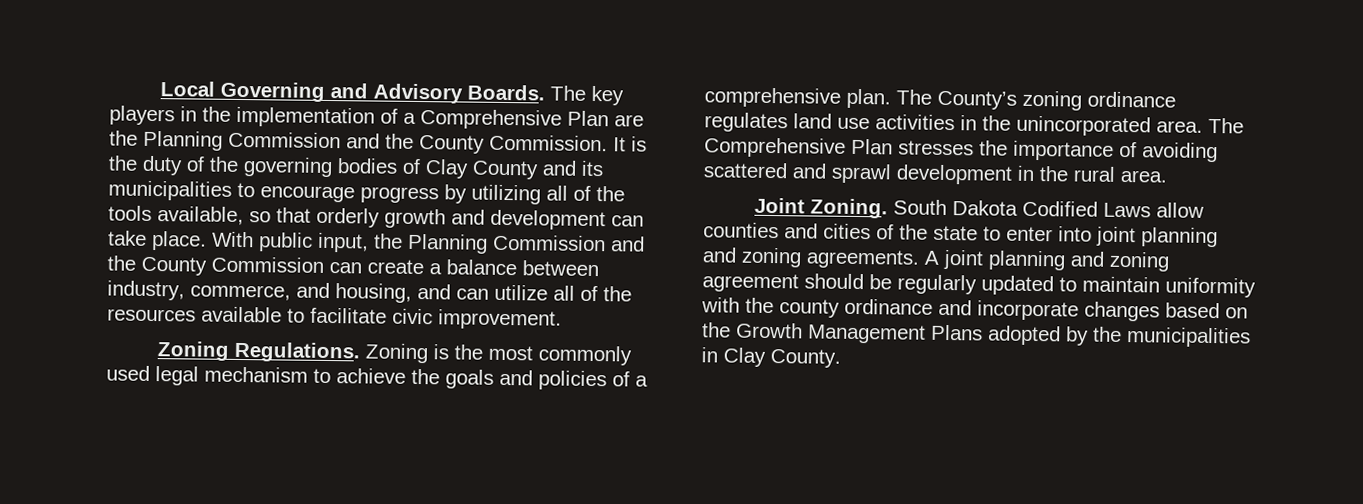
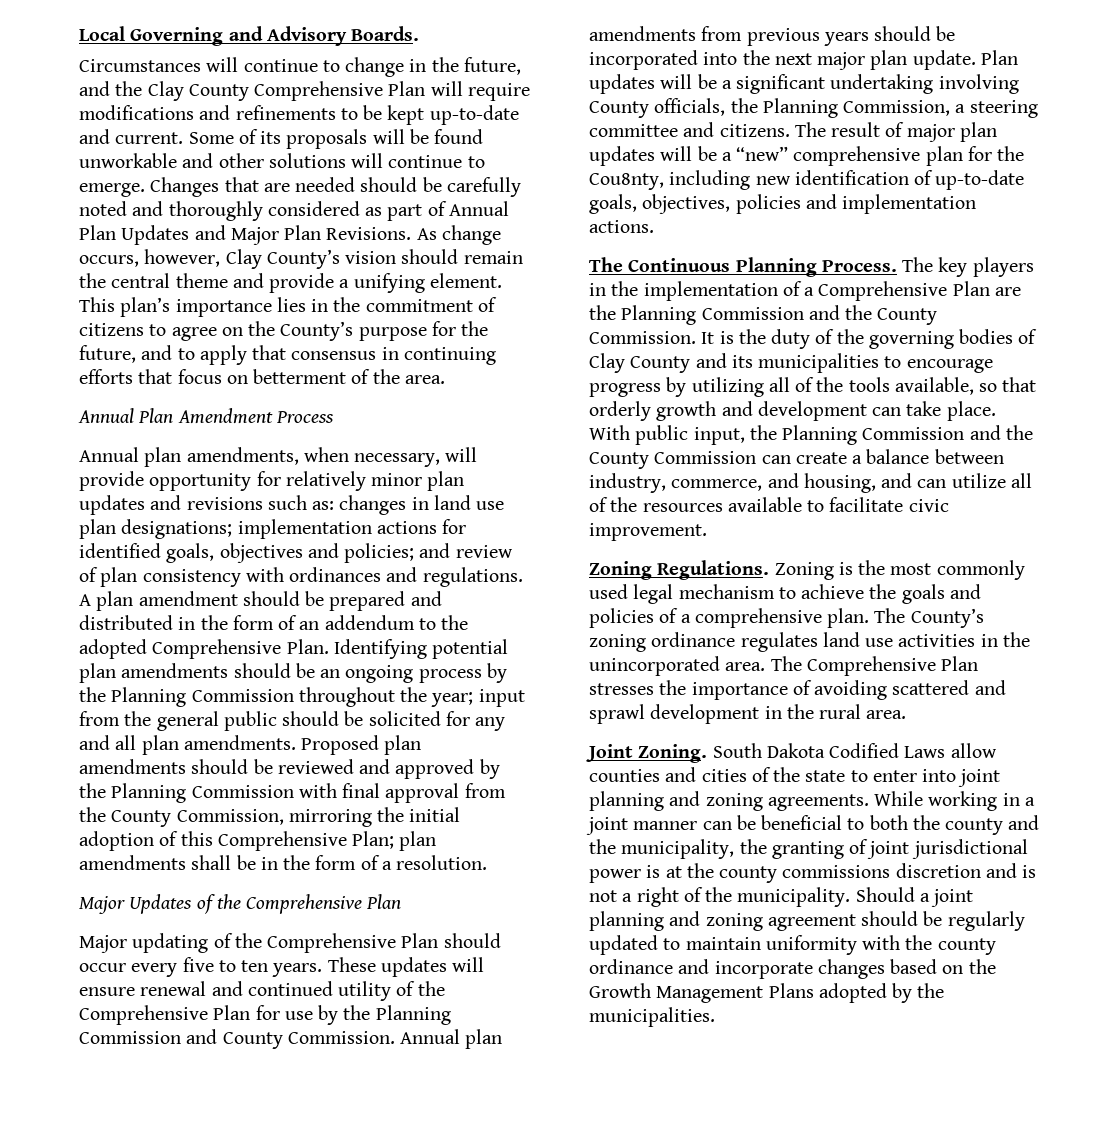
(546, 92) none -> [79,57,521,77] [79,81,530,101] [79,105,519,125] [79,129,484,149] [79,153,485,168] [79,177,521,197] [79,201,509,221] [79,225,501,245] [79,249,523,269] [79,273,502,293] [79,297,497,317] [79,321,489,341] [79,345,496,365] [79,369,445,384] [78,408,334,424] [79,447,478,467] [79,471,465,491] [79,495,505,515] [79,519,467,539] [79,543,513,563] [79,567,523,587] [79,591,442,611] [79,615,469,630] [79,639,509,659] [79,663,507,683] [79,687,525,707] [79,711,506,731] [79,735,422,755] [79,759,500,779] [79,783,506,803] [79,807,461,827] [79,831,437,851] [79,855,488,870] [79,894,402,914] [79,933,501,953] [79,957,485,977] [79,981,445,1001] [79,1005,451,1025] [79,1029,503,1049] [589,26,956,46] [589,50,1018,70] [589,74,1019,94] [589,98,1038,118] [589,122,997,142] [589,146,1025,166] [589,170,1025,190] [589,194,977,214] [589,220,654,233] [589,257,897,277] // Circumstances will continue to change in the future, and the Clay County Comprehensive Plan will require modifications and refinements to be kept up-to-date and current. Some of its proposals will be found unworkable and other solutions will continue to emerge. Changes that are needed should be carefully noted and thoroughly considered as part of Annual Plan Updates and Major Plan Revisions. As change occurs, however, Clay County’s vision should remain the central theme and provide a unifying element. This plan’s importance lies in the commitment of citizens to agree on the County’s purpose for the future, and to apply that consensus in continuing efforts that focus on betterment of the area. // Annual Plan Amendment Process // Annual plan amendments, when necessary, will provide opportunity for relatively minor plan updates and revisions such as: changes in land use plan designations; implementation actions for identified goals, objectives and policies; and review of plan consistency with ordinances and regulations. A plan amendment should be prepared and distributed in the form of an addendum to the adopted Comprehensive Plan. Identifying potential plan amendments should be an ongoing process by the Planning Commission throughout the year; input from the general public should be solicited for any and all plan amendments. Proposed plan amendments should be reviewed and approved by the Planning Commission with final approval from the County Commission, mirroring the initial adoption of this Comprehensive Plan; plan amendments shall be in the form of a resolution. // Major Updates of the Comprehensive Plan // Major updating of the Comprehensive Plan should occur every five to ten years. These updates will ensure renewal and continued utility of the Comprehensive Plan for use by the Planning Commission and County Commission. Annual plan amendments from previous years should be incorporated into the next major plan update. Plan updates will be a significant undertaking involving County officials, the Planning Commission, a steering committee and citizens. The result of major plan updates will be a “new” comprehensive plan for the Cou8nty, including new identification of up-to-date goals, objectives, policies and implementation actions. // The Continuous Planning Process.
[924,250,940,265] A -> [874,791,1035,811] [586,815,1040,835] [589,839,1028,859] [589,863,1037,883] [589,887,930,907] While working in a joint manner can be beneficial to both the county and the municipality, the granting of joint jurisdictional power is at the county commissions discretion and is not a right of the municipality. Should a
[1126,327,1251,348] [701,347,841,368] municipalities in Clay County. -> [589,1007,715,1027] municipalities.

